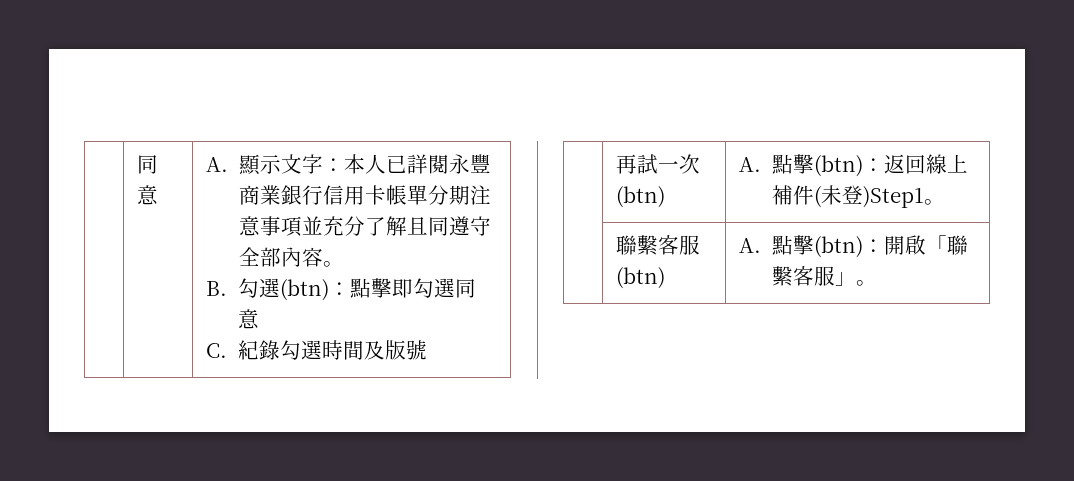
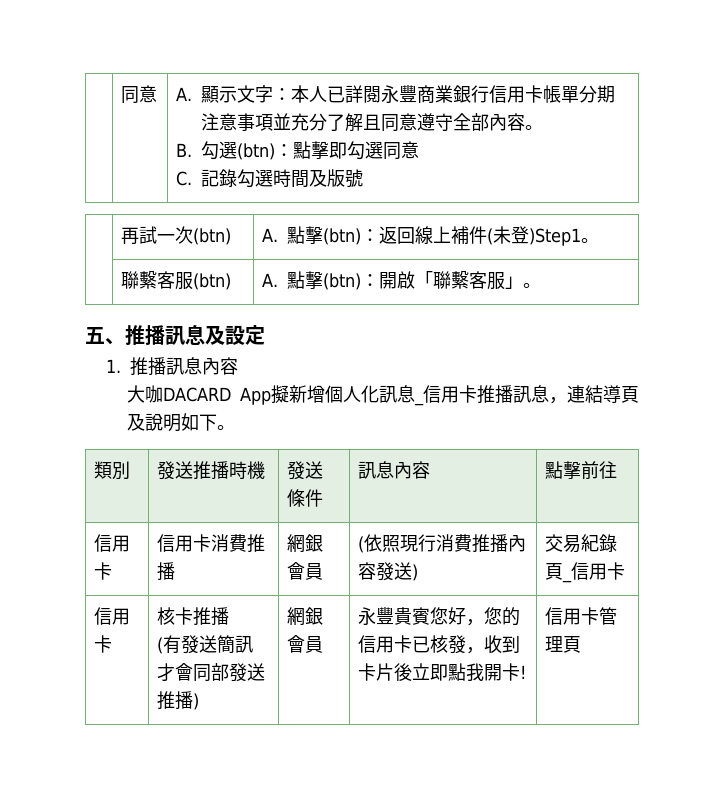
(449, 226) none -> [399,113,418,131] 意
[237,340,259,360] 紀 -> [201,169,220,187] 記
(877, 283) none -> [85,324,265,346] [105,357,238,376] [126,385,639,406] [126,413,235,432] [94,461,131,480] [157,461,266,480] [287,461,324,480] [287,489,324,507] [358,461,431,479] [545,461,618,480] [94,534,131,552] [94,562,113,580] [157,534,266,553] [157,562,176,581] [287,534,324,553] [287,562,324,580] [358,534,527,553] [358,562,419,581] [545,534,618,553] [545,562,626,583] [94,607,131,625] [94,635,113,653] [157,607,230,626] [157,635,254,654] [157,663,266,682] [157,691,200,710] [287,607,324,626] [287,635,324,653] [358,607,521,626] [358,635,521,654] [358,663,527,681] [545,607,618,625] [545,636,582,653] // 五、推播訊息及設定 // 1.推播訊息內容 // 大咖DACARD App擬新增個人化訊息_信用卡推播訊息，連結導頁及說明如下。 // 類別 | 發送推播時機 | 發送條件 | 訊息內容 | 點擊前往 // 信用卡 | 信用卡消費推播 | 網銀會員 | (依照現行消費推播內容發送) | 交易紀錄頁_信用卡 // 信用卡 | 核卡推播 // (有發送簡訊才會同部發送推播) | 網銀會員 | 永豐貴賓您好，您的信用卡已核發，收到卡片後立即點我開卡! | 信用卡管理頁

